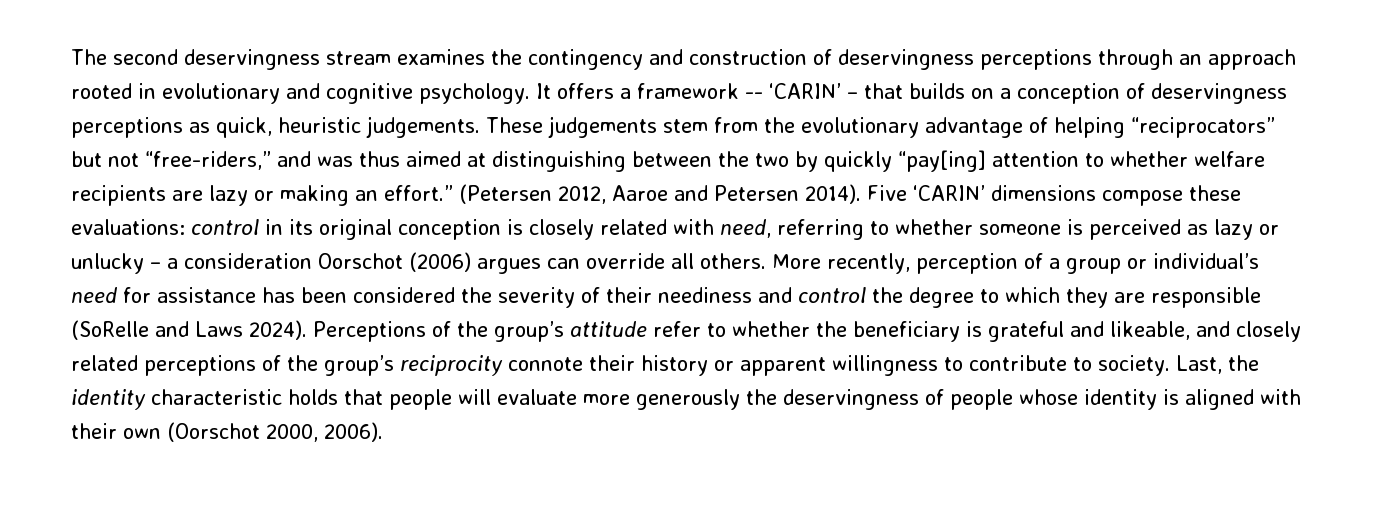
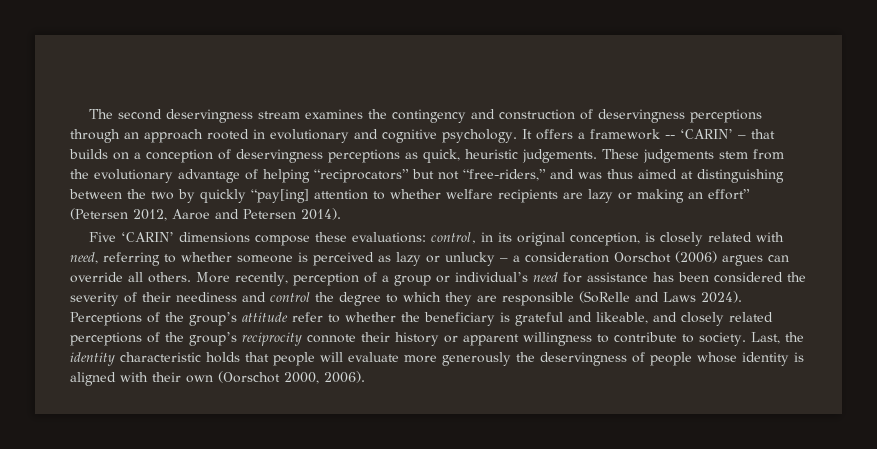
[384,185,453,201] effort.” -> [708,189,750,200] effort”
(861, 194) none -> (341, 214) //
[191,219,259,235] control -> [430,232,476,244] control,
[398,219,501,240] conception -> [569,232,640,246] conception,

